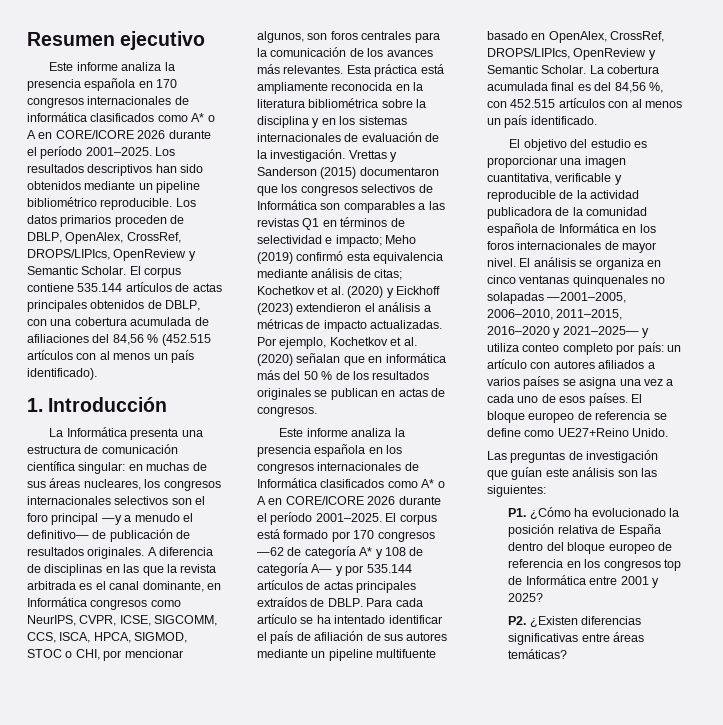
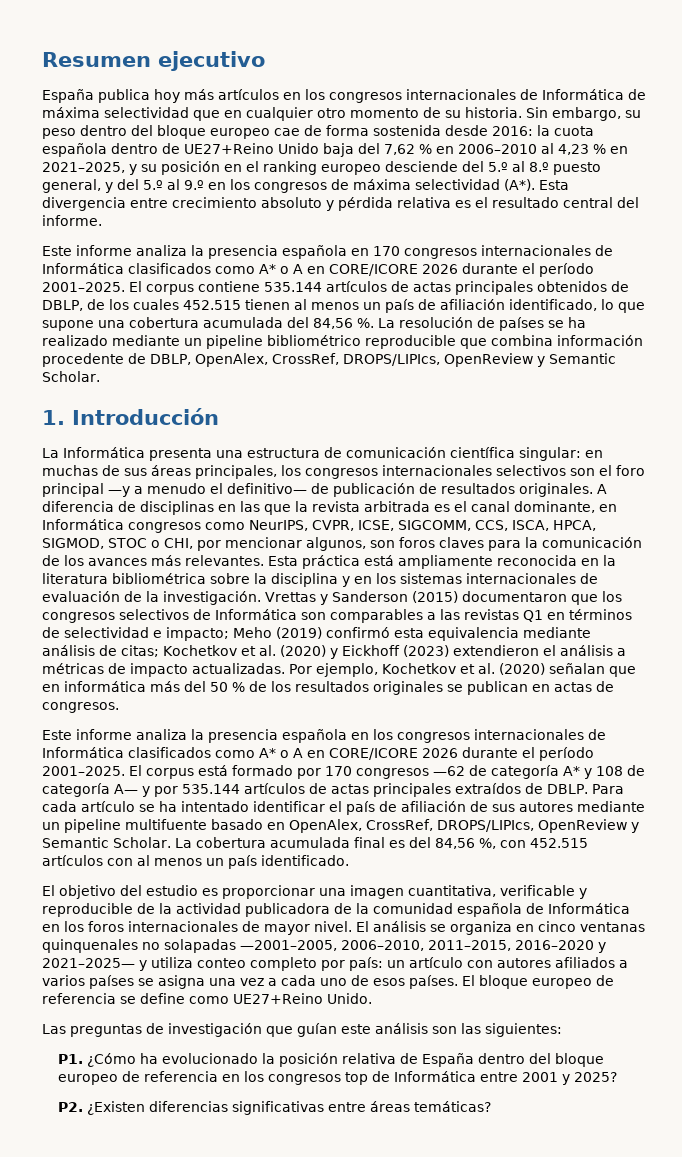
(206, 40) none -> [42,89,646,103] [42,107,641,121] [42,125,594,139] [42,143,628,157] [42,161,601,175] [42,179,569,193] [42,197,639,211] [42,215,102,226] // España publica hoy más artículos en los congresos internacionales de Informática de máxima selectividad que en cualquier otro momento de su historia. Sin embargo, su peso dentro del bloque europeo cae de forma sostenida desde 2016: la cuota española dentro de UE27+Reino Unido baja del 7,62 % en 2006–2010 al 4,23 % en 2021–2025, y su posición en el ranking europeo desciende del 5.º al 8.º puesto general, y del 5.º al 9.º en los congresos de máxima selectividad (A*). Esta divergencia entre crecimiento absoluto y pérdida relativa es el resultado central del informe.
[27,112,87,122] informática -> [42,263,124,274] Informática
[155,147,176,156] [27,164,204,176] [27,181,201,193] [27,197,196,210] [27,215,185,227] [27,232,181,244] [27,249,196,261] [27,266,127,275] Los resultados descriptivos han sido obtenidos mediante un pipeline bibliométrico reproducible. Los datos primarios proceden de DBLP, OpenAlex, CrossRef, DROPS/LIPIcs, OpenReview y Semantic Scholar. -> (125, 287) none
[27,317,209,326] [27,334,211,346] [27,350,194,363] [27,368,97,380] con una cobertura acumulada de afiliaciones del 84,56 % (452.515 artículos con al menos un país identificado). -> [87,299,645,313] [42,317,586,331] [42,335,643,349] [42,353,616,367] [42,371,100,382] de los cuales 452.515 tienen al menos un país de afiliación identificado, lo que supone una cobertura acumulada del 84,56 %. La resolución de países se ha realizado mediante un pipeline bibliométrico reproducible que combina información procedente de DBLP, OpenAlex, CrossRef, DROPS/LIPIcs, OpenReview y Semantic Scholar.
[83,479,141,490] nucleares, -> [195,465,277,479] principales,
[361,31,412,40] centrales -> [439,537,484,548] claves

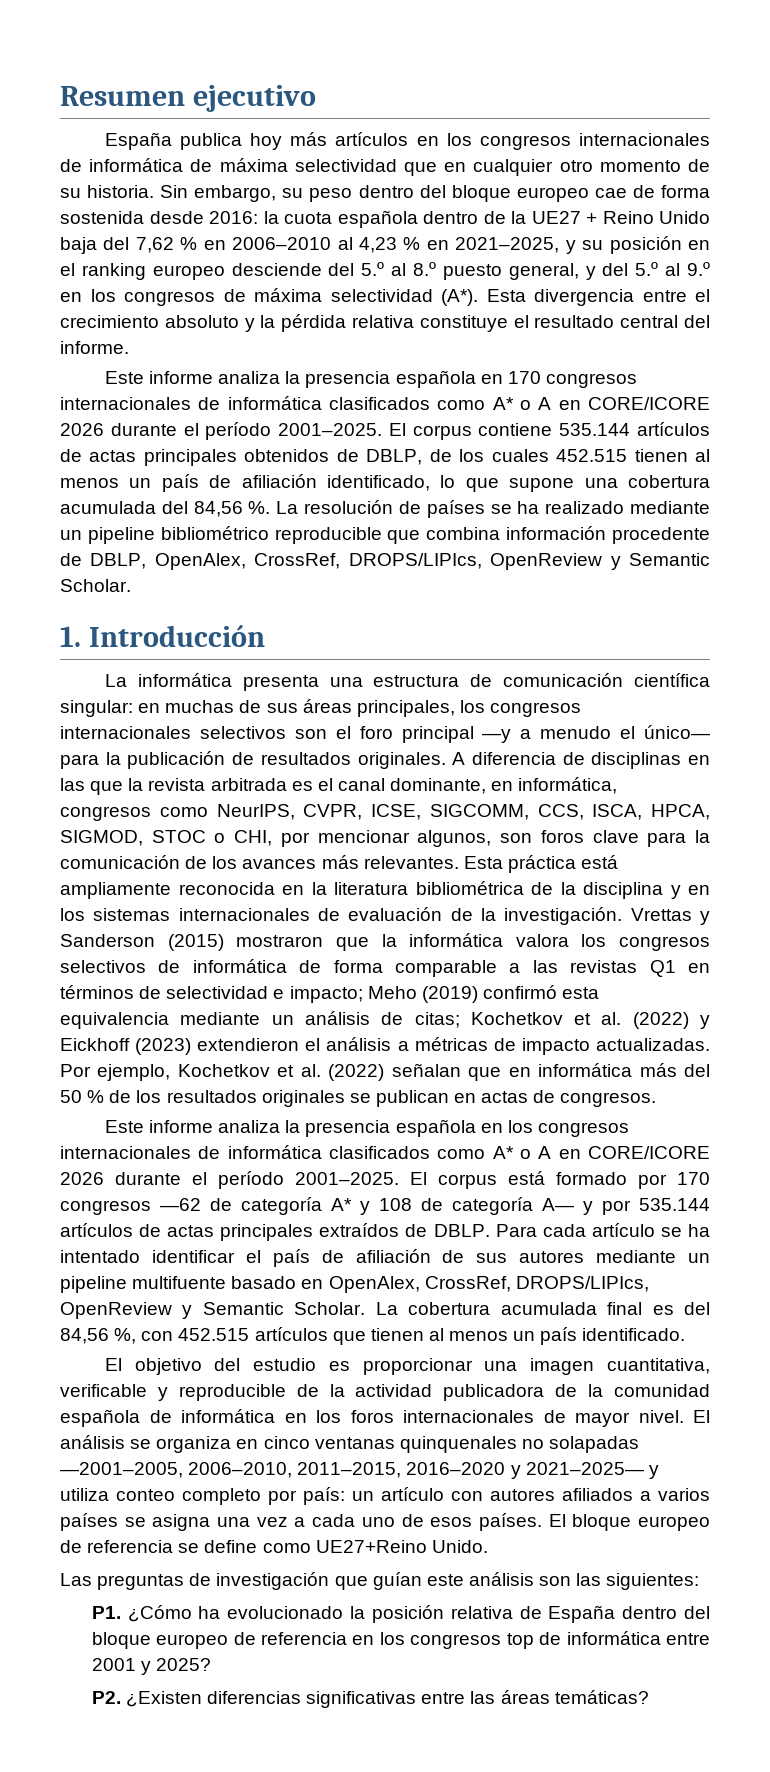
[542,89,624,100] Informática -> [89,158,184,172] informática
[184,143,274,154] UE27+Reino -> [511,211,654,224] la UE27 + Reino
(168, 203) none -> [695,289,710,302] el
(334, 205) none -> [260,315,276,328] la
[455,200,471,208] es -> [419,315,508,332] constituye
[42,263,124,274] Informática -> [227,396,322,410] informática
[63,447,145,458] Informática -> [137,673,232,687] informática
[227,483,329,494] definitivo— de -> [643,725,710,739] [60,752,121,769] único— para la
[42,519,124,530] Informática -> [518,777,618,794] informática,
[439,537,484,548] claves -> [592,830,639,843] clave
[210,573,250,584] sobre -> [531,882,553,895] de
[462,591,622,605] [42,609,423,623] documentaron que los congresos selectivos de Informática son comparables -> [236,933,710,951] [60,959,497,977] mostraron que la informática valora los congresos selectivos de informática de forma comparable
(591, 632) none -> [271,1015,294,1025] un
[280,645,326,657] (2020) -> [632,1012,689,1029] (2022)
[499,663,545,675] (2020) -> [328,1064,385,1081] (2022)
[42,747,124,758] Informática -> [227,1145,322,1159] informática
[107,858,133,866] con -> [332,1328,424,1345] que tienen
[548,903,630,914] Informática -> [181,1409,275,1423] informática
[393,1071,476,1082] Informática -> [566,1631,661,1645] informática
(366, 1107) none -> [470,1691,496,1704] las

